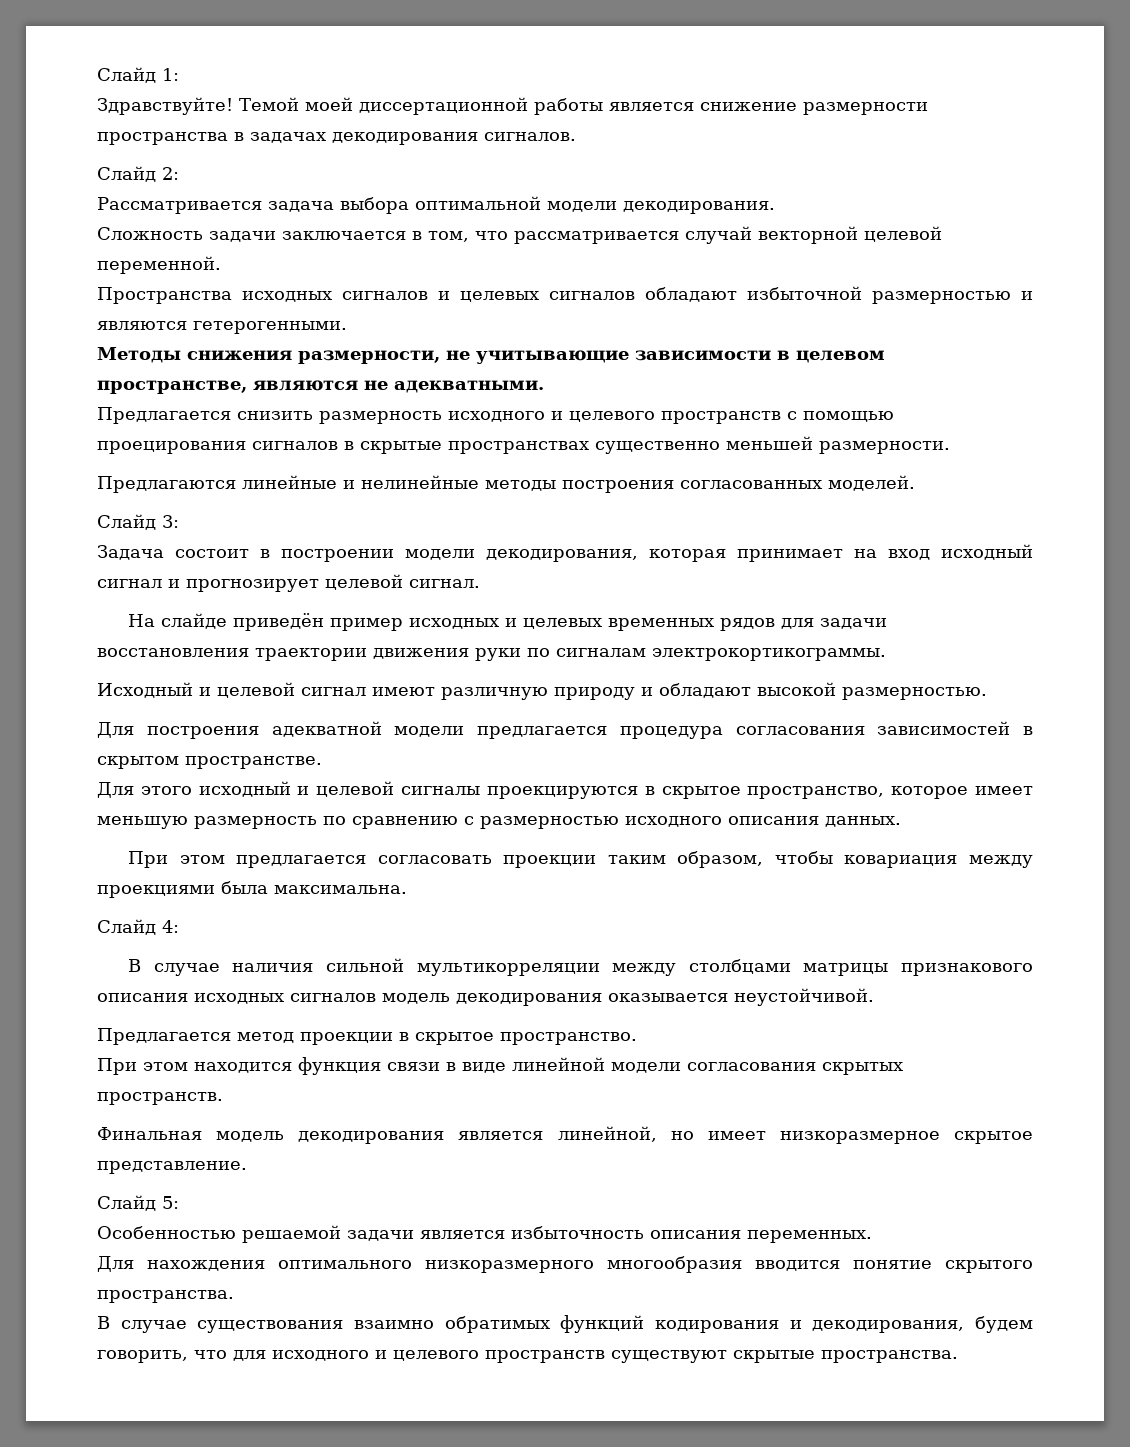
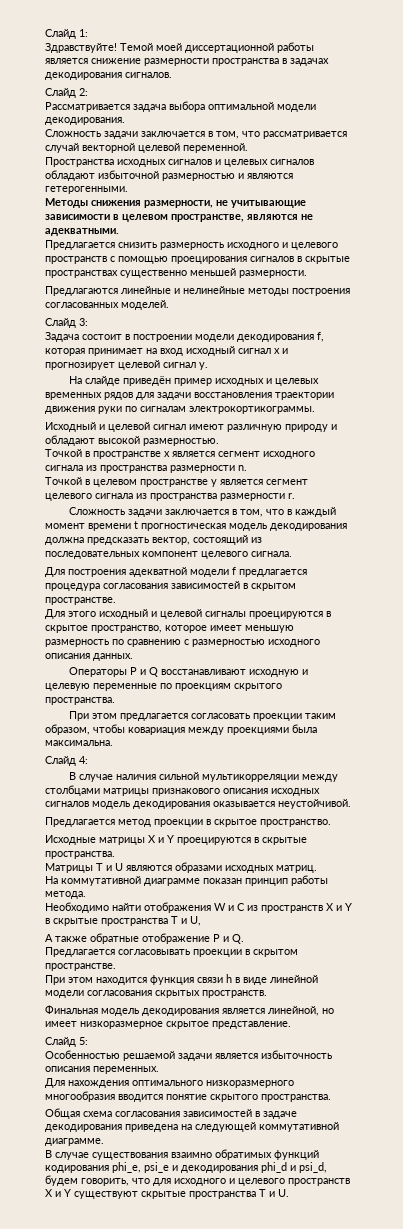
[486,549,638,562] декодирования, -> [237,332,324,342] декодирования f,
(162, 583) none -> [274,348,280,354] x
[409,579,480,588] сигнал. -> [163,362,208,370] сигнал y.
(987, 693) none -> [45,449,315,459] [45,465,247,473] [45,477,308,487] [45,493,295,501] [68,507,336,517] [45,521,347,531] [45,535,262,545] [45,551,292,559] // Точкой в пространстве x является сегмент исходного сигнала из пространства размерности n. // Точкой в целевом пространстве y является сегмент целевого сигнала из пространства размерности r. // Сложность задачи заключается в том, что в каждый момент времени t прогностическая модель декодирования должна предсказать вектор, состоящий из последовательных компонент целевого сигнала.
(465, 731) none -> [232,567,236,575] f
[486,786,638,799] проекцируются -> [249,611,323,619] проецируются
(901, 821) none -> [68,667,308,677] [45,683,282,691] [45,697,115,705] // Операторы P и Q восстанавливают исходную и целевую переменные по проекциям скрытого пространства.
(637, 1038) none -> [45,835,307,845] [45,851,115,859] [45,862,317,873] [45,875,328,886] [45,891,86,899] [45,902,352,913] [45,916,201,926] [45,933,244,944] [45,947,298,957] [45,963,116,971] // Исходные матрицы X и Y проецируются в скрытые пространства. // Матрицы T и U являются образами исходных матриц. // На коммутативной диаграмме показан принцип работы метода. // Необходимо найти отображения W и C из пространств X и Y в скрытые пространства T и U, // А также обратные отображение P и Q. // Предлагается согласовывать проекции в скрытом пространстве.
(440, 1066) none -> [226,974,232,983] h
(234, 1296) none -> [45,1108,297,1119] [45,1122,339,1132] [45,1138,104,1146] // Общая схема согласования зависимостей в задаче декодирования приведена на следующей коммутативной диаграмме.
[789,1320,965,1333] и декодирования, -> [112,1162,327,1173] phi_e, psi_e и декодирования phi_d и psi_d,
[611,1350,958,1363] существуют скрытые пространства. -> [45,1189,289,1199] X и Y существуют скрытые пространства T и U.

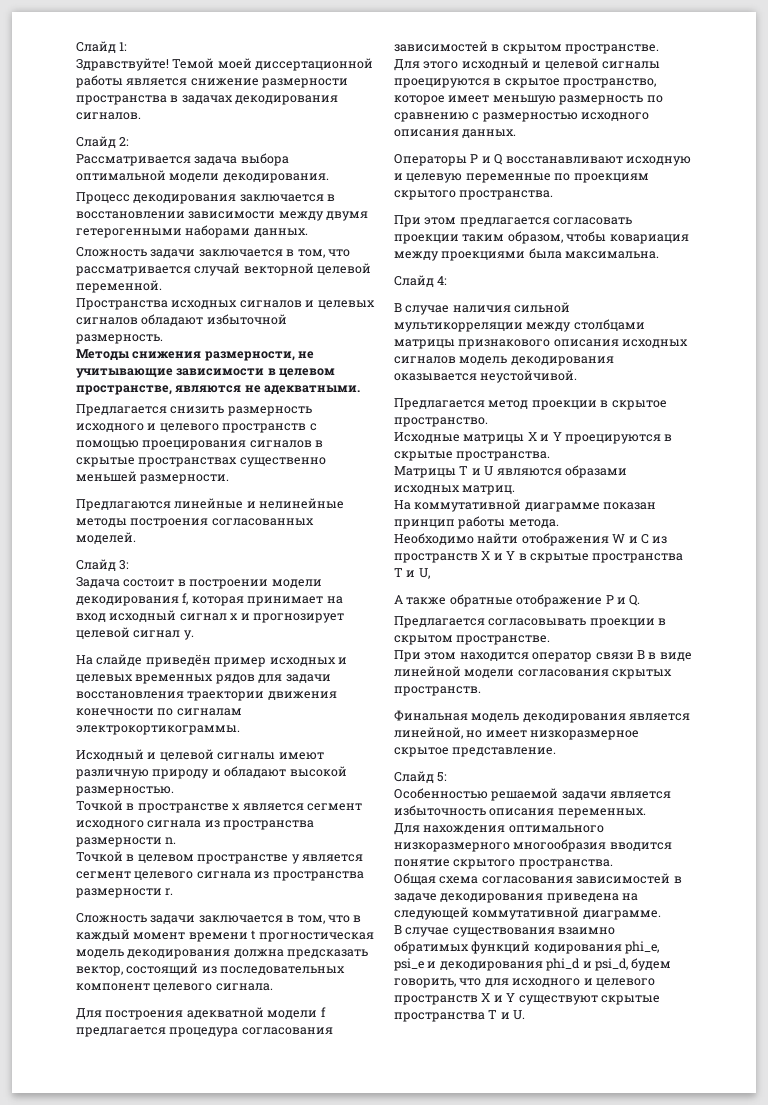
(125, 121) none -> [76,192,336,204] [76,211,369,221] [76,225,308,238] // Процесс декодирования заключается в восстановлении зависимости между двумя гетерогенными наборами данных.
[162,173,293,181] [45,186,128,194] размерностью и являются гетерогенными. -> [76,334,163,344] размерность.
[98,406,122,414] руки -> [76,708,154,716] конечности
[153,424,186,430] сигнал -> [217,752,276,760] сигналы
[150,974,232,985] функция связи h -> [532,650,645,662] оператор связи В

